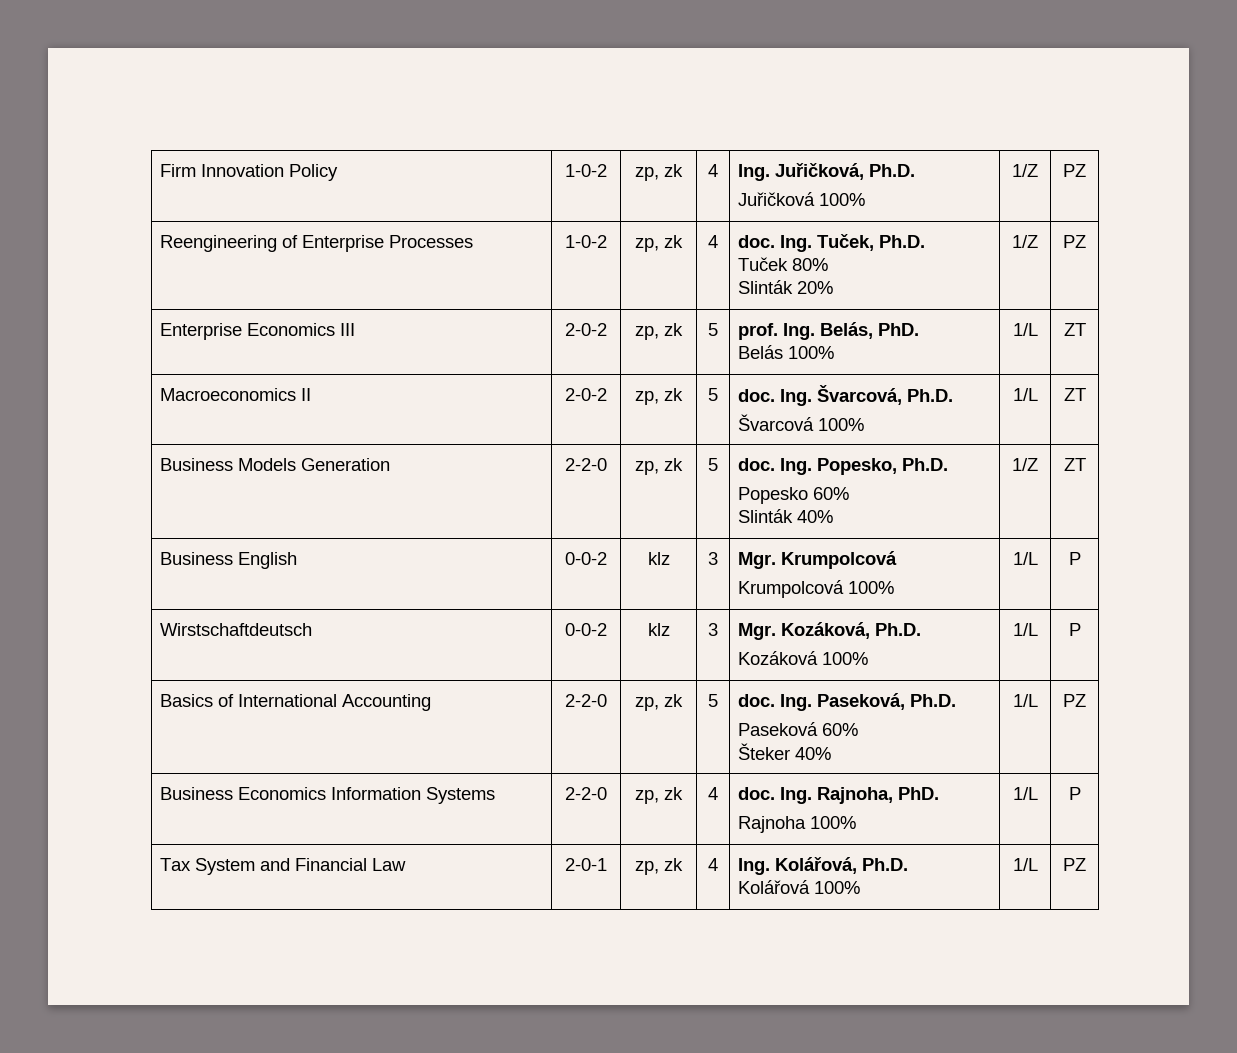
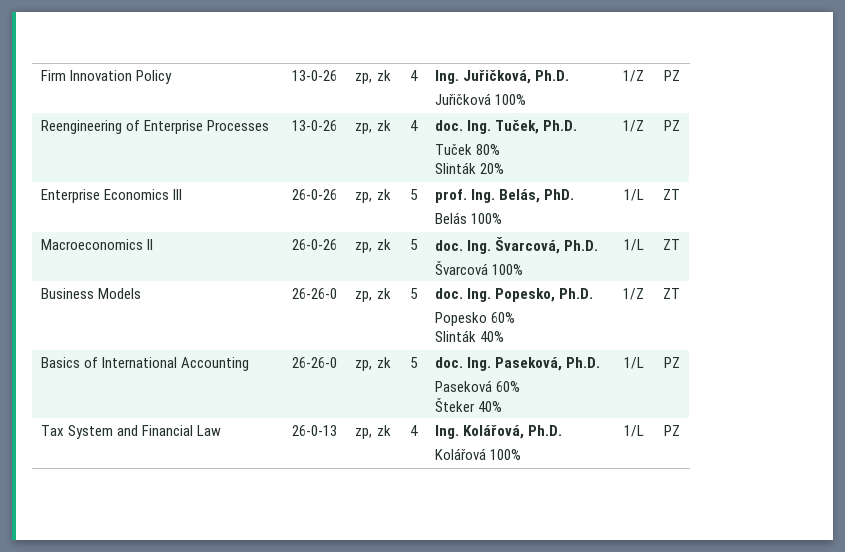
[565,164,607,177] 1-0-2 -> [291,70,337,81] 13-0-26
[565,235,607,248] 1-0-2 -> [291,120,337,131] 13-0-26
[565,323,607,336] 2-0-2 -> [291,189,337,200] 26-0-26
[565,388,607,401] 2-0-2 -> [291,239,337,250] 26-0-26
[301,458,391,471] [565,458,607,471] Generation | 2-2-0 -> [291,288,337,299] | 26-26-0
[160,552,298,569] [565,552,607,565] [647,552,670,565] [708,552,718,565] [738,551,898,569] [738,580,895,598] [1012,552,1038,565] [1068,552,1081,565] [160,623,313,636] [565,623,607,636] [647,623,670,636] [708,623,718,636] [738,622,922,640] [738,651,869,665] [1012,623,1038,636] [1068,623,1081,636] // Business English | 0-0-2 | klz | 3 | Mgr. Krumpolcová // Krumpolcová 100% | 1/L | P // Wirstschaftdeutsch | 0-0-2 | klz | 3 | Mgr. Kozáková, Ph.D. // Kozáková 100% | 1/L | P -> (680, 293) none
[565,694,607,707] 2-2-0 -> [291,357,337,368] 26-26-0
[160,787,496,804] [565,787,607,800] [635,787,683,804] [708,787,718,800] [738,787,940,804] [738,816,857,833] [1012,787,1038,800] [1068,787,1081,800] // Business Economics Information Systems | 2-2-0 | zp, zk | 4 | doc. Ing. Rajnoha, PhD. // Rajnoha 100% | 1/L | P -> (680, 362) none
[565,858,607,871] 2-0-1 -> [291,425,337,436] 26-0-13

